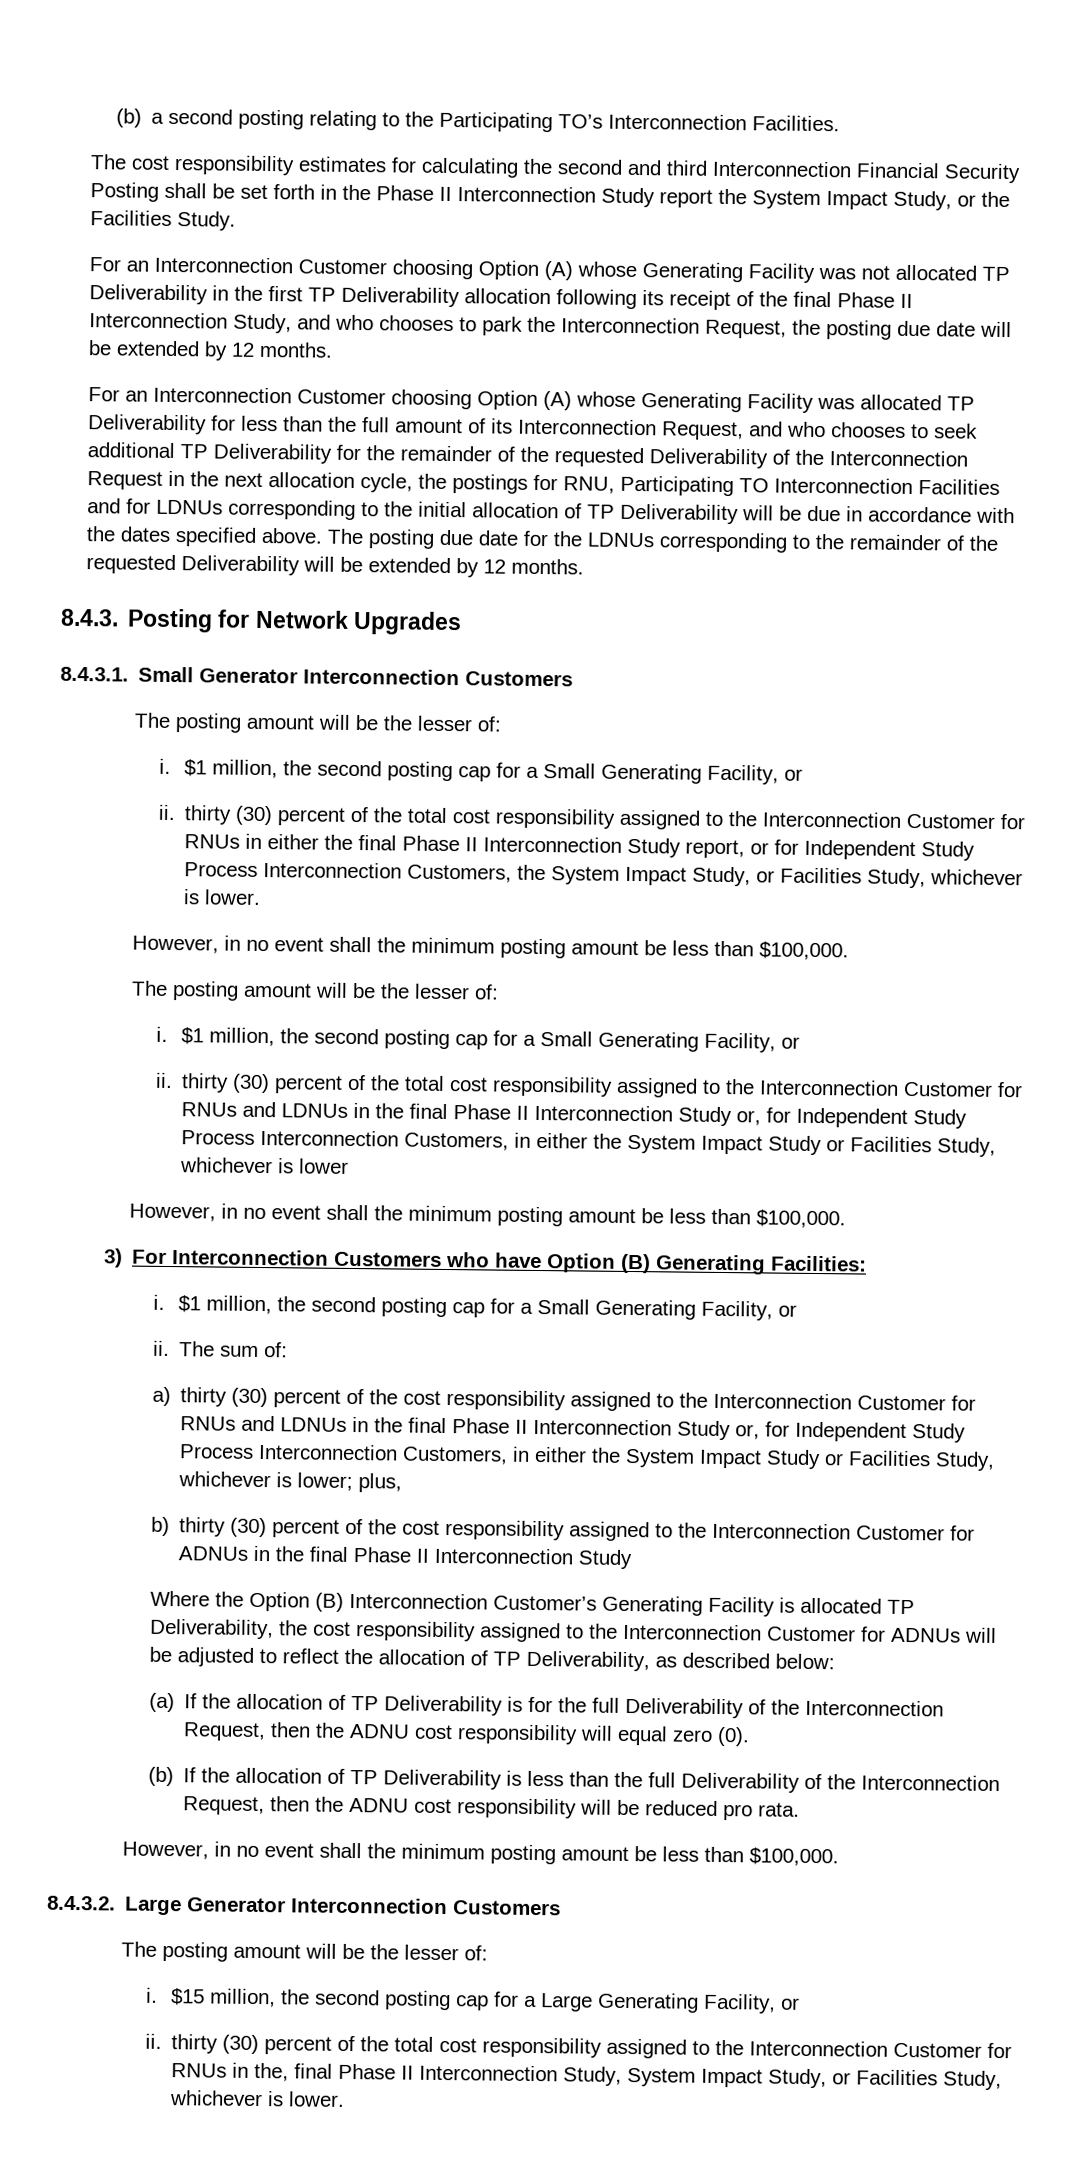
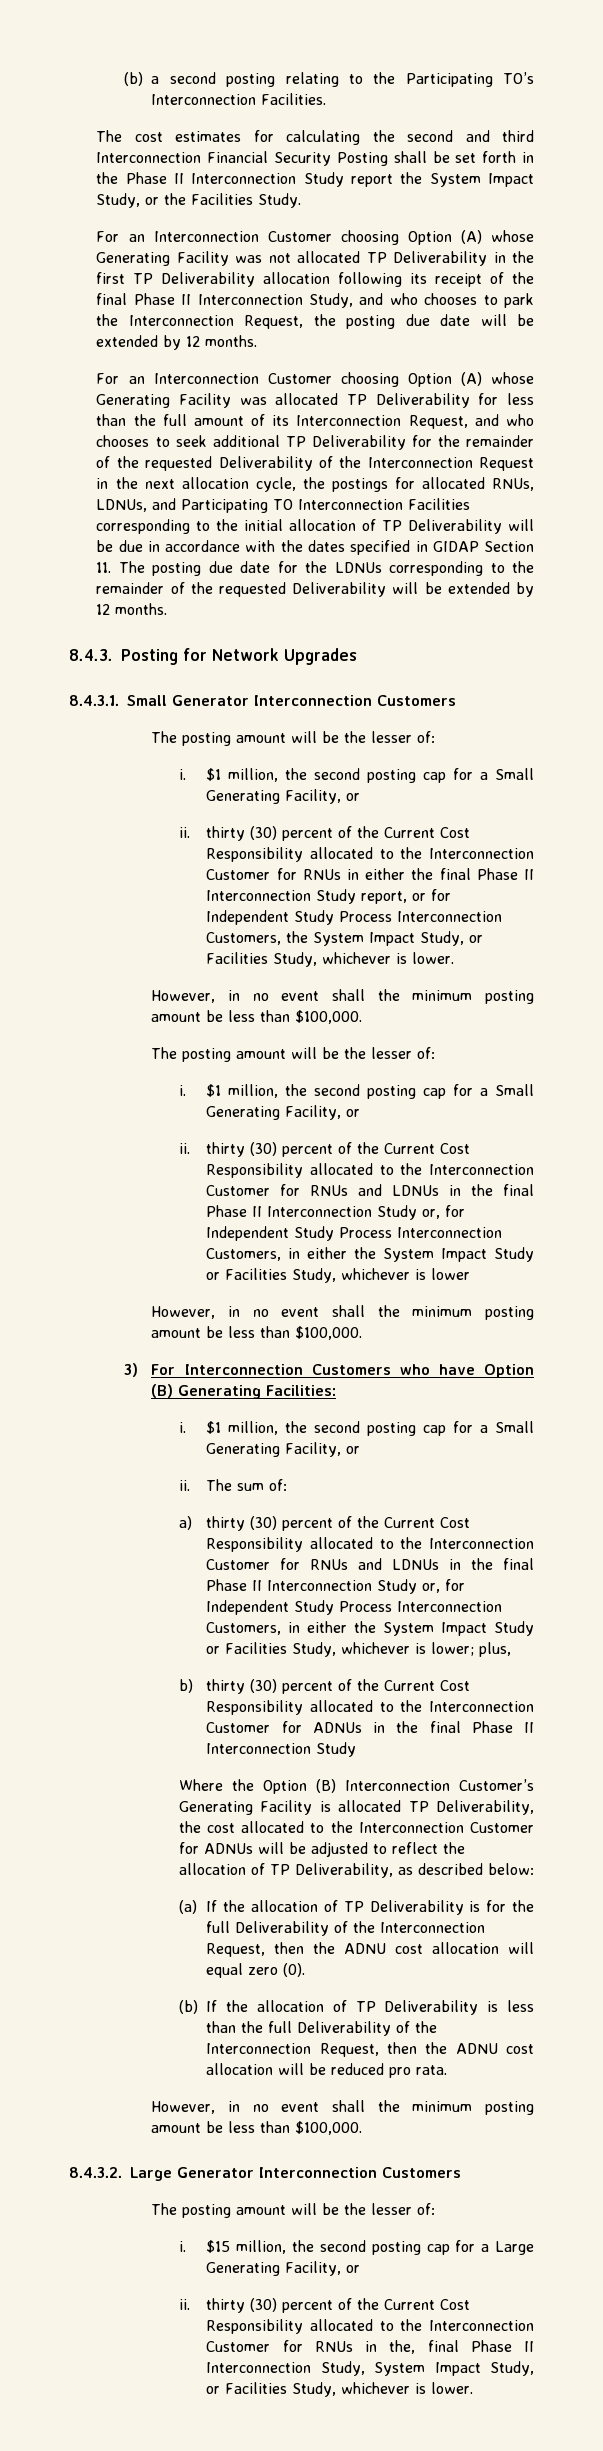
[173,154,295,176] responsibility -> (163, 137) none
[562,476,615,494] RNU, -> [421,477,534,491] [96,498,177,512] allocated RNUs, LDNUs, and
[86,498,223,515] and for LDNUs -> (471, 504) none
[260,527,323,544] above. -> [415,541,534,552] [96,562,112,573] in GIDAP Section 11.
[406,807,700,830] total cost responsibility assigned -> [384,827,471,838] [206,847,374,862] Current Cost Responsibility allocated
[403,1075,698,1098] total cost responsibility assigned -> [384,1143,471,1154] [206,1163,374,1178] Current Cost Responsibility allocated
[402,1390,651,1412] cost responsibility assigned -> [384,1517,471,1528] [206,1537,374,1552] Current Cost Responsibility allocated
[401,1520,650,1542] cost responsibility assigned -> [384,1680,471,1691] [206,1700,374,1715] Current Cost Responsibility allocated
[354,1621,561,1643] responsibility assigned -> [241,1821,305,1833] allocated
[456,1724,578,1745] responsibility -> [432,1942,500,1954] allocation
[456,1798,577,1819] responsibility -> [206,2063,274,2075] allocation
[393,2036,687,2059] total cost responsibility assigned -> [384,2299,471,2310] [206,2319,374,2334] Current Cost Responsibility allocated

